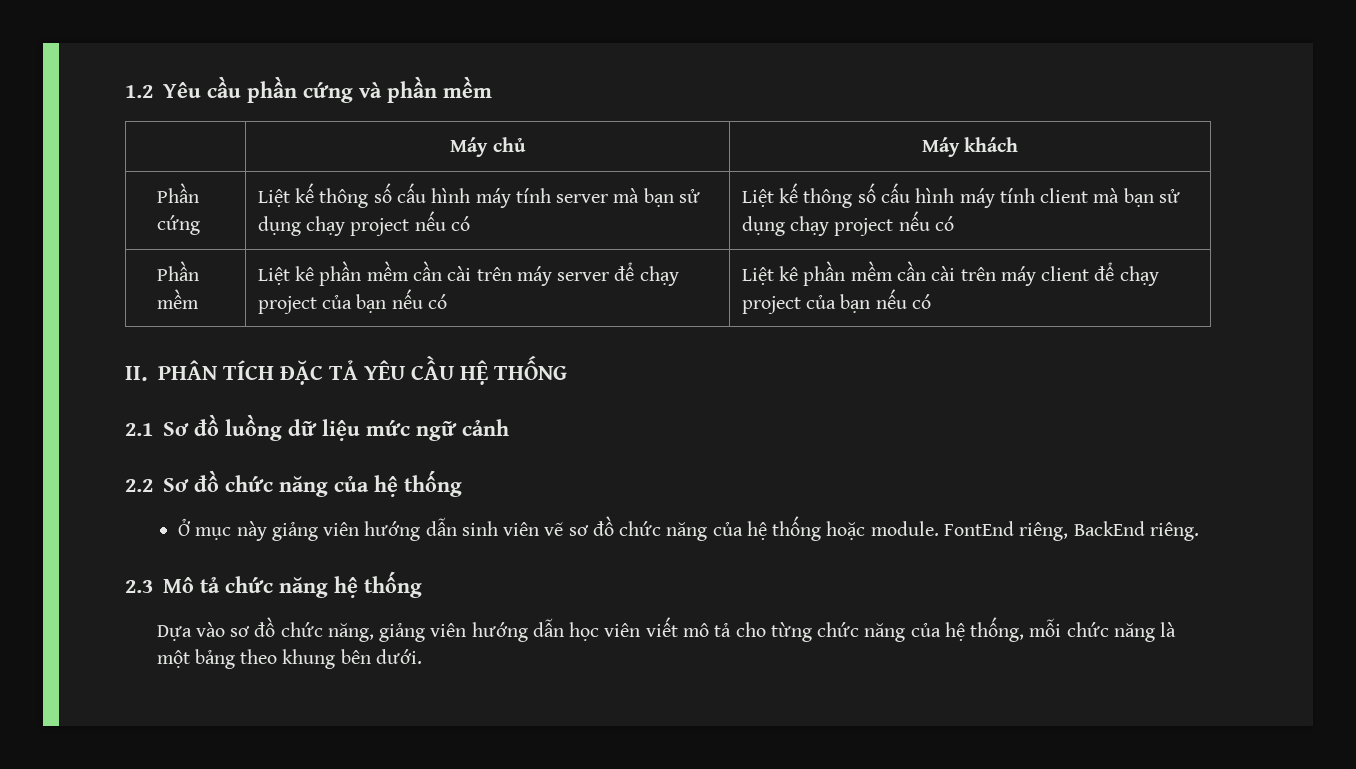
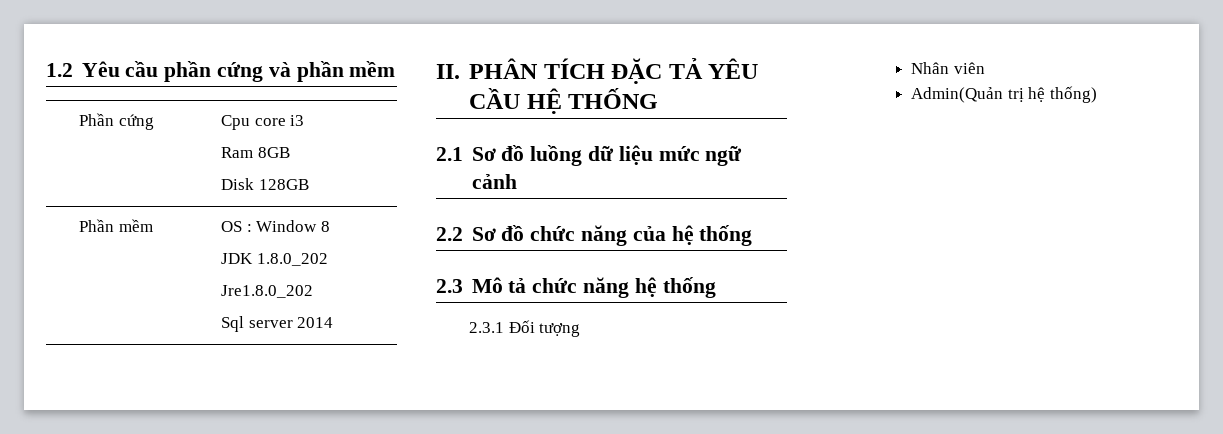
[450,137,526,157] [921,137,1019,157] [156,183,199,203] [156,215,200,235] [257,183,700,208] [257,211,470,236] [741,183,1180,208] [741,211,954,236] [156,261,199,281] [156,289,199,309] [257,261,679,286] [257,289,447,314] [741,261,1159,286] [741,289,931,314] | Máy chủ | Máy khách // Phần cứng | Liệt kế thông số cấu hình máy tính server mà bạn sử dụng chạy project nếu có | Liệt kế thông số cấu hình máy tính client mà bạn sử dụng chạy project nếu có // Phần mềm | Liệt kê phần mềm cần cài trên máy server để chạy project của bạn nếu có | Liệt kê phần mềm cần cài trên máy client để chạy project của bạn nếu có -> [79,113,154,130] [221,115,305,130] [221,147,290,158] [221,178,309,190] [79,219,153,232] [221,220,330,232] [221,253,328,266] [221,285,314,298] [221,316,334,332] Phần cứng | Cpu core i3 // Ram 8GB // Disk 128GB // Phần mềm | OS : Window 8 // JDK 1.8.0_202 // Jre1.8.0_202 // Sql server 2014
[177,516,1199,541] // Ở mục này giảng viên hướng dẫn sinh viên vẽ sơ đồ chức năng của hệ thống hoặc module. FontEnd riêng, BackEnd riêng. -> (753, 235) none
[156,617,1177,642] [156,649,422,669] Dựa vào sơ đồ chức năng, giảng viên hướng dẫn học viên viết mô tả cho từng chức năng của hệ thống, mỗi chức năng là một bảng theo khung bên dưới. -> [469,320,581,337] [911,62,985,74] [911,86,1097,103] 2.3.1 Đối tượng // Nhân viên // Admin(Quản trị hệ thống)

